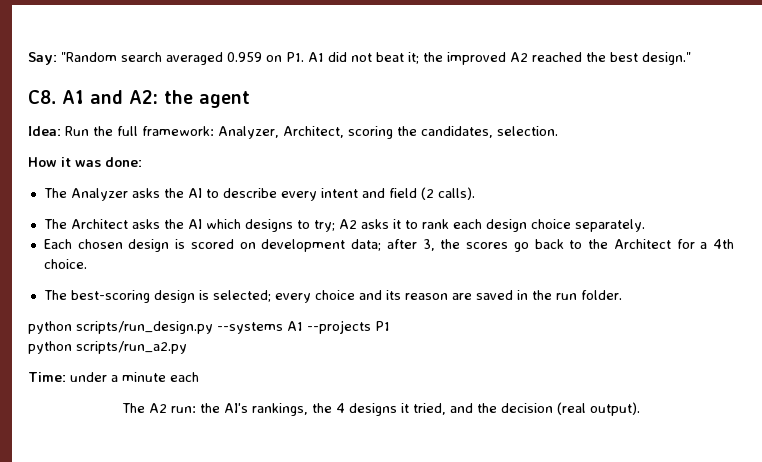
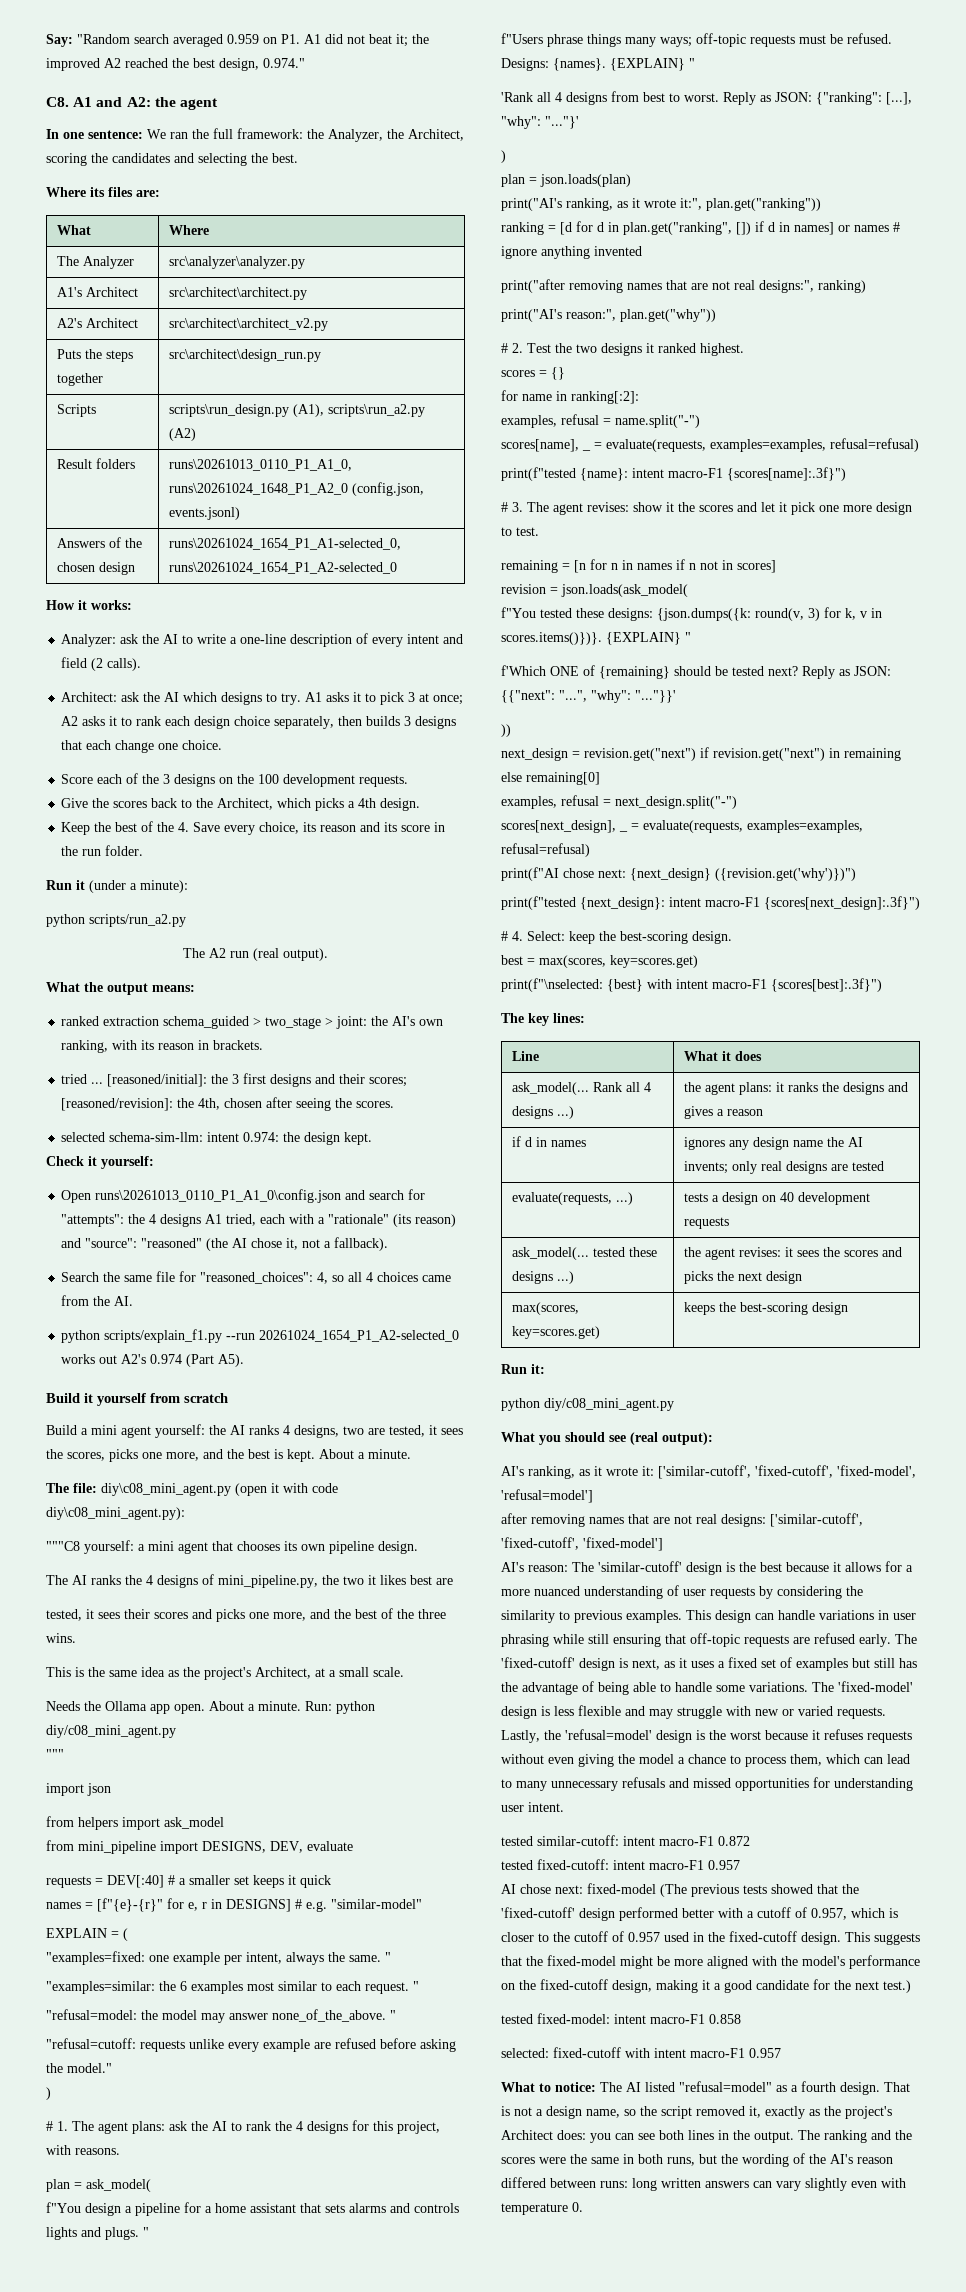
[642,52,691,65] design." -> [219,58,305,71] design, 0.974."
[28,126,558,139] [28,157,142,167] [43,188,277,201] Idea: Run the full framework: Analyzer, Architect, scoring the candidates, selection. // How it was done: // The Analyzer asks the AI to describe -> [46,128,464,142] [46,153,298,166] [46,187,160,197] [57,225,92,235] [169,225,210,235] [57,256,135,269] [169,256,306,269] [57,287,139,297] [169,287,308,300] [57,318,139,328] [169,318,329,331] [57,349,134,362] [57,373,104,386] [169,349,322,362] [57,404,97,417] [169,404,426,417] [169,428,197,441] [57,458,136,469] [169,459,353,471] [169,482,425,496] [169,507,241,520] [57,537,143,548] [57,562,136,575] [169,538,402,550] [169,562,398,574] [46,600,132,610] [61,633,369,647] In one sentence: We ran the full framework: the Analyzer, the Architect, scoring the candidates and selecting the best. // Where its files are: // What | Where // The Analyzer | src\analyzer\analyzer.py // A1's Architect | src\architect\architect.py // A2's Architect | src\architect\architect_v2.py // Puts the steps together | src\architect\design_run.py // Scripts | scripts\run_design.py (A1), scripts\run_a2.py (A2) // Result folders | runs\20261013_0110_P1_A1_0, runs\20261024_1648_P1_A2_0 (config.json, events.jsonl) // Answers of the chosen design | runs\20261024_1654_P1_A1-selected_0, runs\20261024_1654_P1_A2-selected_0 // How it works: // Analyzer: ask the AI to write a one-line description of
[43,219,160,229] The Architect asks -> [61,692,140,702] Architect: ask
[313,220,335,232] try; -> [281,692,464,705] try. A1 asks it to pick 3 at once;
[574,219,645,232] [43,239,529,252] separately. // Each chosen design is scored on development data; after 3, the scores go -> [274,716,457,729] [61,740,223,753] [61,773,409,787] [61,798,148,808] separately, then builds 3 designs that each change one choice. // Score each of the 3 designs on the 100 development requests. // Give the scores
[613,239,735,249] [43,259,87,269] [43,290,622,303] [28,320,390,334] [28,341,187,354] [28,372,199,382] [122,402,640,416] Architect for a 4th choice. // The best-scoring design is selected; every choice and its reason are saved in the run folder. // python scripts/run_design.py --systems A1 --projects P1 // python scripts/run_a2.py // Time: under a minute each // The A2 run: the AI's rankings, the 4 designs it tried, and the decision (real output). -> [217,798,421,811] [61,821,446,835] [61,845,144,856] [46,880,188,893] [46,914,186,927] [183,948,328,961] [46,982,195,995] [61,1016,444,1029] [61,1040,264,1053] [61,1073,408,1087] [61,1097,395,1111] [61,1132,373,1145] [46,1156,154,1169] [61,1189,426,1203] [61,1214,457,1227] [61,1237,389,1251] [61,1271,452,1284] [61,1295,134,1306] [61,1329,460,1343] [61,1354,245,1367] [46,1393,228,1406] [46,1424,463,1438] [46,1449,411,1462] [46,1483,338,1496] [46,1507,185,1520] [46,1540,418,1554] [46,1574,453,1588] [46,1608,446,1622] [46,1633,76,1643] [46,1667,404,1680] [46,1701,375,1714] [46,1725,176,1738] [46,1749,64,1759] [46,1783,111,1796] [46,1816,224,1830] [46,1840,353,1854] [46,1875,331,1888] [46,1898,422,1912] [46,1928,128,1941] [46,1951,391,1965] [46,1981,419,1994] [46,2009,396,2023] [46,2038,456,2052] [46,2063,112,2073] [46,2087,51,2100] [46,2120,440,2134] [46,2145,120,2155] [46,2179,151,2192] [46,2202,459,2216] [46,2227,149,2240] [501,33,892,47] [501,58,695,71] [501,91,912,105] [501,116,579,129] [501,150,506,163] [501,174,631,187] [501,198,821,211] [501,221,900,235] [501,246,642,259] [501,279,866,293] [501,309,716,322] [501,343,744,356] [501,367,565,380] [501,390,639,404] [501,414,700,428] [501,439,591,452] [594,438,919,452] [501,467,846,481] [501,502,912,515] [501,527,539,536] [501,559,776,573] [501,584,688,597] [501,607,882,621] [501,632,691,645] [501,665,891,679] [501,690,676,703] [501,724,511,737] [501,747,901,761] [501,772,600,785] [501,795,737,809] [501,820,628,833] [631,820,863,833] [501,843,590,857] [501,867,856,881] [501,896,920,910] [501,931,732,944] [501,955,698,968] [501,978,882,992] [501,1013,585,1026] [512,1051,540,1061] [684,1051,763,1061] [512,1082,652,1095] [512,1106,575,1119] [684,1082,909,1095] [684,1106,764,1119] [512,1136,587,1147] [684,1137,864,1150] [684,1161,885,1174] [512,1192,634,1205] [684,1192,871,1205] [684,1217,730,1229] [512,1247,658,1260] [512,1271,575,1284] [684,1247,903,1260] [684,1271,803,1284] [512,1302,580,1315] [512,1326,601,1339] [684,1302,849,1315] [501,1364,545,1374] [501,1398,674,1411] [501,1432,713,1445] [501,1465,916,1479] [501,1489,593,1503] [501,1513,863,1527] [501,1537,663,1551] [501,1561,913,1575] [501,1585,863,1599] [501,1610,916,1623] [501,1633,917,1647] [501,1657,917,1671] [501,1681,913,1695] [501,1705,886,1719] [501,1729,912,1743] [501,1754,910,1767] [501,1777,913,1791] [501,1802,564,1812] [501,1835,750,1846] [501,1859,740,1870] [501,1883,859,1897] [501,1907,898,1921] [501,1931,920,1945] [501,1955,920,1969] [501,1979,911,1993] [501,2013,741,2024] [501,2047,781,2058] [501,2081,910,2095] [501,2106,892,2119] [501,2130,912,2143] [501,2153,893,2167] [501,2177,906,2191] [501,2202,583,2215] Architect, which picks a 4th design. // Keep the best of the 4. Save every choice, its reason and its score in the run folder. // Run it (under a minute): // python scripts/run_a2.py // The A2 run (real output). // What the output means: // ranked extraction schema_guided > two_stage > joint: the AI's own ranking, with its reason in brackets. // tried ... [reasoned/initial]: the 3 first designs and their scores; [reasoned/revision]: the 4th, chosen after seeing the scores. // selected schema-sim-llm: intent 0.974: the design kept. // Check it yourself: // Open runs\20261013_0110_P1_A1_0\config.json and search for "attempts": the 4 designs A1 tried, each with a "rationale" (its reason) and "source": "reasoned" (the AI chose it, not a fallback). // Search the same file for "reasoned_choices": 4, so all 4 choices came from the AI. // python scripts/explain_f1.py --run 20261024_1654_P1_A2-selected_0 works out A2's 0.974 (Part A5). // Build it yourself from scratch // Build a mini agent yourself: the AI ranks 4 designs, two are tested, it sees the scores, picks one more, and the best is kept. About a minute. // The file: diy\c08_mini_agent.py (open it with code diy\c08_mini_agent.py): // """C8 yourself: a mini agent that chooses its own pipeline design. // The AI ranks the 4 designs of mini_pipeline.py, the two it likes best are // tested, it sees their scores and picks one more, and the best of the three wins. // This is the same idea as the project's Architect, at a small scale. // Needs the Ollama app open. About a minute. Run: python diy/c08_mini_agent.py // """ // import json // from helpers import ask_model // from mini_pipeline import DESIGNS, DEV, evaluate // requests = DEV[:40] # a smaller set keeps it quick // names = [f"{e}-{r}" for e, r in DESIGNS] # e.g. "similar-model" // EXPLAIN = ( // "examples=fixed: one example per intent, always the same. " // "examples=similar: the 6 examples most similar to each request. " // "refusal=model: the model may answer none_of_the_above. " // "refusal=cutoff: requests unlike every example are refused before asking the model." // ) // # 1. The agent plans: ask the AI to rank the 4 designs for this project, with reasons. // plan = ask_model( // f"You design a pipeline for a home assistant that sets alarms and controls lights and plugs. " // f"Users phrase things many ways; off-topic requests must be refused. Designs: {names}. {EXPLAIN} " // 'Rank all 4 designs from best to worst. Reply as JSON: {"ranking": [...], "why": "..."}' // ) // plan = json.loads(plan) // print("AI's ranking, as it wrote it:", plan.get("ranking")) // ranking = [d for d in plan.get("ranking", []) if d in names] or names # ignore anything invented // print("after removing names that are not real designs:", ranking) // print("AI's reason:", plan.get("why")) // # 2. Test the two designs it ranked highest. // scores = {} // for name in ranking[:2]: // examples, refusal = name.split("-") // scores[name], _ = evaluate(requests, examples=examples, refusal=refusal) // print(f"tested {name}: intent macro-F1 {scores[name]:.3f}") // # 3. The agent revises: show it the scores and let it pick one more design to test. // remaining = [n for n in names if n not in scores] // revision = json.loads(ask_model( // f"You tested these designs: {json.dumps({k: round(v, 3) for k, v in scores.items()})}. {EXPLAIN} " // f'Which ONE of {remaining} should be tested next? Reply as JSON: {{"next": "...", "why": "..."}}' // )) // next_design = revision.get("next") if revision.get("next") in remaining else remaining[0] // examples, refusal = next_design.split("-") // scores[next_design], _ = evaluate(requests, examples=examples, refusal=refusal) // print(f"AI chose next: {next_design} ({revision.get('why')})") // print(f"tested {next_design}: intent macro-F1 {scores[next_design]:.3f}") // # 4. Select: keep the best-scoring design. // best = max(scores, key=scores.get) // print(f"\nselected: {best} with intent macro-F1 {scores[best]:.3f}") // The key lines: // Line | What it does // ask_model(... Rank all 4 designs ...) | the agent plans: it ranks the designs and gives a reason // if d in names | ignores any design name the AI invents; only real designs are tested // evaluate(requests, ...) | tests a design on 40 development requests // ask_model(... tested these designs ...) | the agent revises: it sees the scores and picks the next design // max(scores, key=scores.get) | keeps the best-scoring design // Run it: // python diy/c08_mini_agent.py // What you should see (real output): // AI's ranking, as it wrote it: ['similar-cutoff', 'fixed-cutoff', 'fixed-model', 'refusal=model'] // after removing names that are not real designs: ['similar-cutoff', 'fixed-cutoff', 'fixed-model'] // AI's reason: The 'similar-cutoff' design is the best because it allows for a more nuanced understanding of user requests by considering the similarity to previous examples. This design can handle variations in user phrasing while still ensuring that off-topic requests are refused early. The 'fixed-cutoff' design is next, as it uses a fixed set of examples but still has the advantage of being able to handle some variations. The 'fixed-model' design is less flexible and may struggle with new or varied requests. Lastly, the 'refusal=model' design is the worst because it refuses requests without even giving the model a chance to process them, which can lead to many unnecessary refusals and missed opportunities for understanding user intent. // tested similar-cutoff: intent macro-F1 0.872 // tested fixed-cutoff: intent macro-F1 0.957 // AI chose next: fixed-model (The previous tests showed that the 'fixed-cutoff' design performed better with a cutoff of 0.957, which is closer to the cutoff of 0.957 used in the fixed-cutoff design. This suggests that the fixed-model might be more aligned with the model's performance on the fixed-cutoff design, making it a good candidate for the next test.) // tested fixed-model: intent macro-F1 0.858 // selected: fixed-cutoff with intent macro-F1 0.957 // What to notice: The AI listed "refusal=model" as a fourth design. That is not a design name, so the script removed it, exactly as the project's Architect does: you can see both lines in the output. The ranking and the scores were the same in both runs, but the wording of the AI's reason differed between runs: long written answers can vary slightly even with temperature 0.

